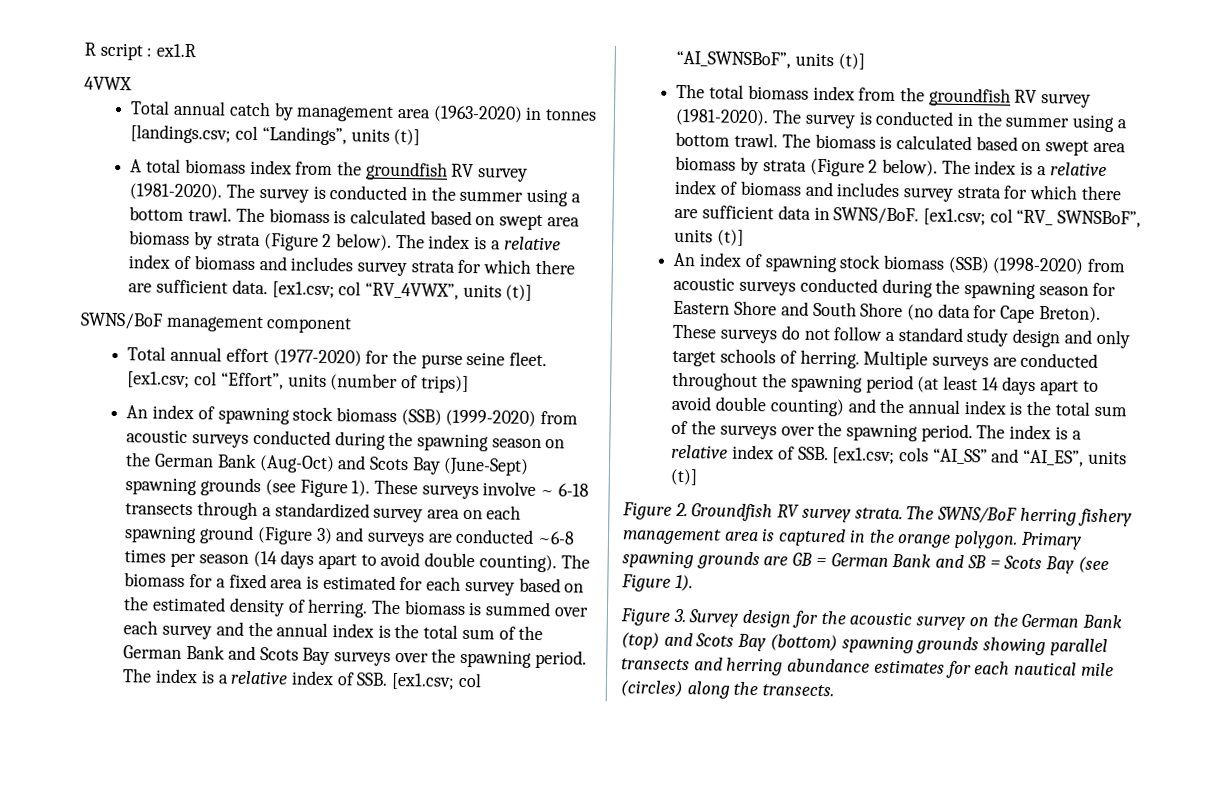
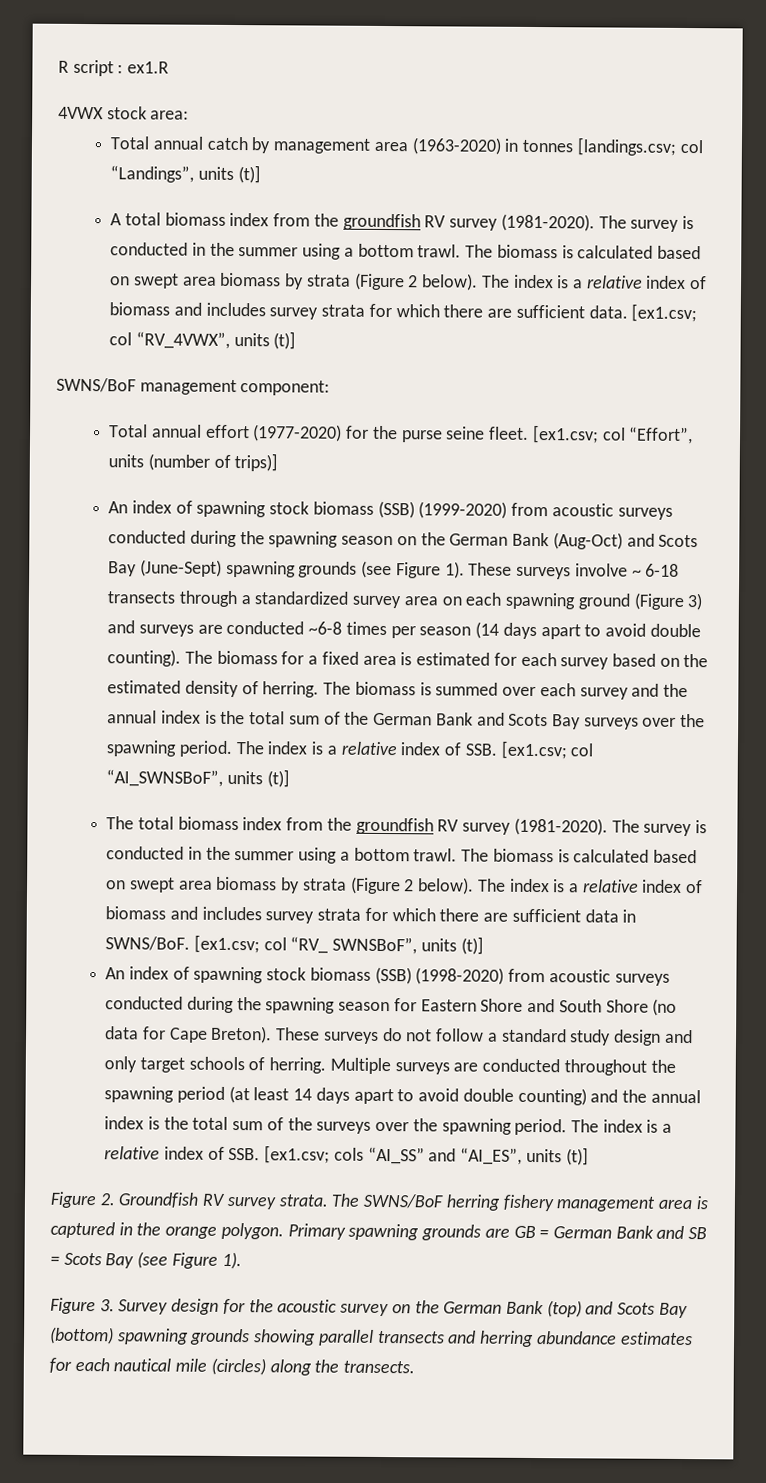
(132, 83) none -> [106,106,190,120] stock area:
[266,317,353,334] component -> [240,380,331,396] component:

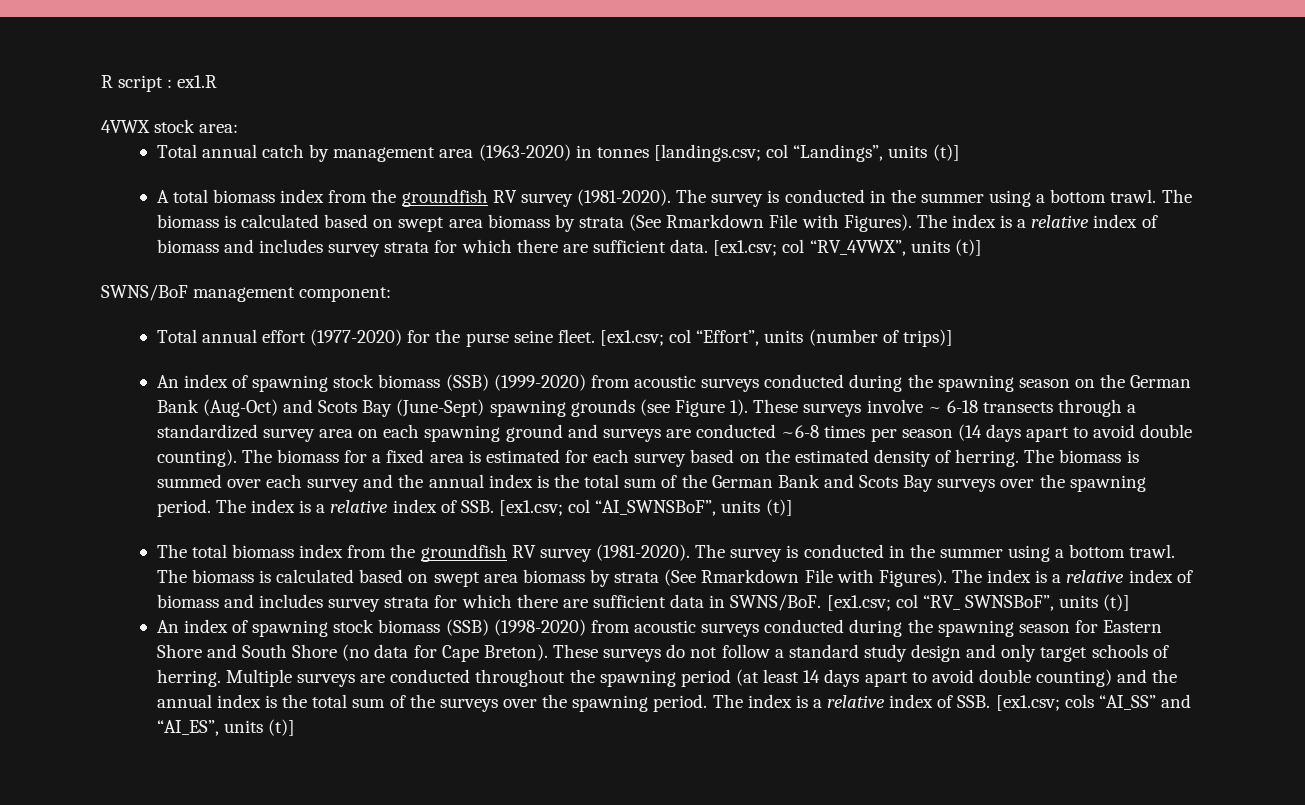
[353,272,479,291] (Figure 2 below). -> [629,214,912,232] (See Rmarkdown File with Figures).
[633,592,703,611] (Figure 3) -> (563, 433) none
[349,876,475,895] (Figure 2 below). -> [664,569,947,587] (See Rmarkdown File with Figures).
[50,1191,708,1212] [50,1221,708,1241] [50,1251,242,1270] [50,1297,688,1319] [49,1326,693,1348] [49,1357,416,1376] // Figure 2. Groundfish RV survey strata. The SWNS/BoF herring fishery management area is captured in the orange polygon. Primary spawning grounds are GB = German Bank and SB = Scots Bay (see Figure 1). // Figure 3. Survey design for the acoustic survey on the German Bank (top) and Scots Bay (bottom) spawning grounds showing parallel transects and herring abundance estimates for each nautical mile (circles) along the transects. -> (296, 727) none

